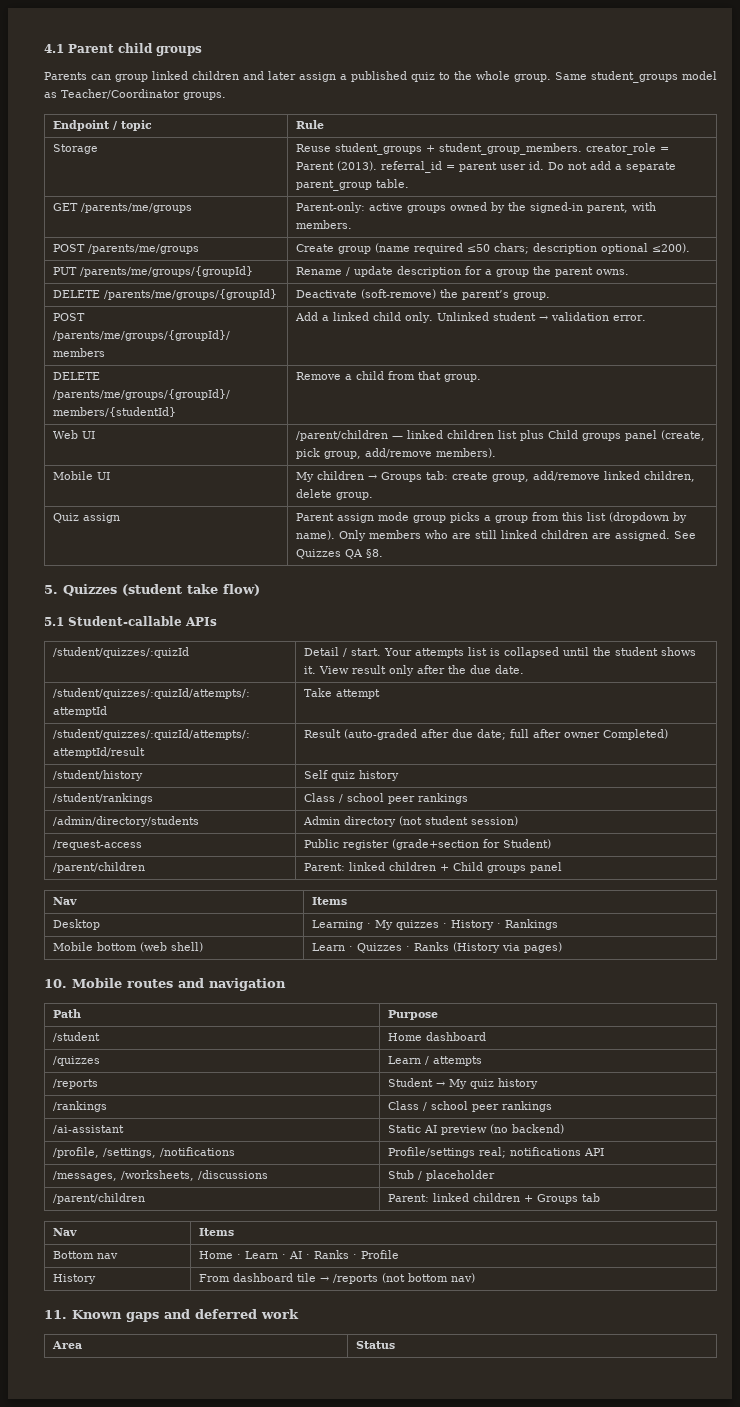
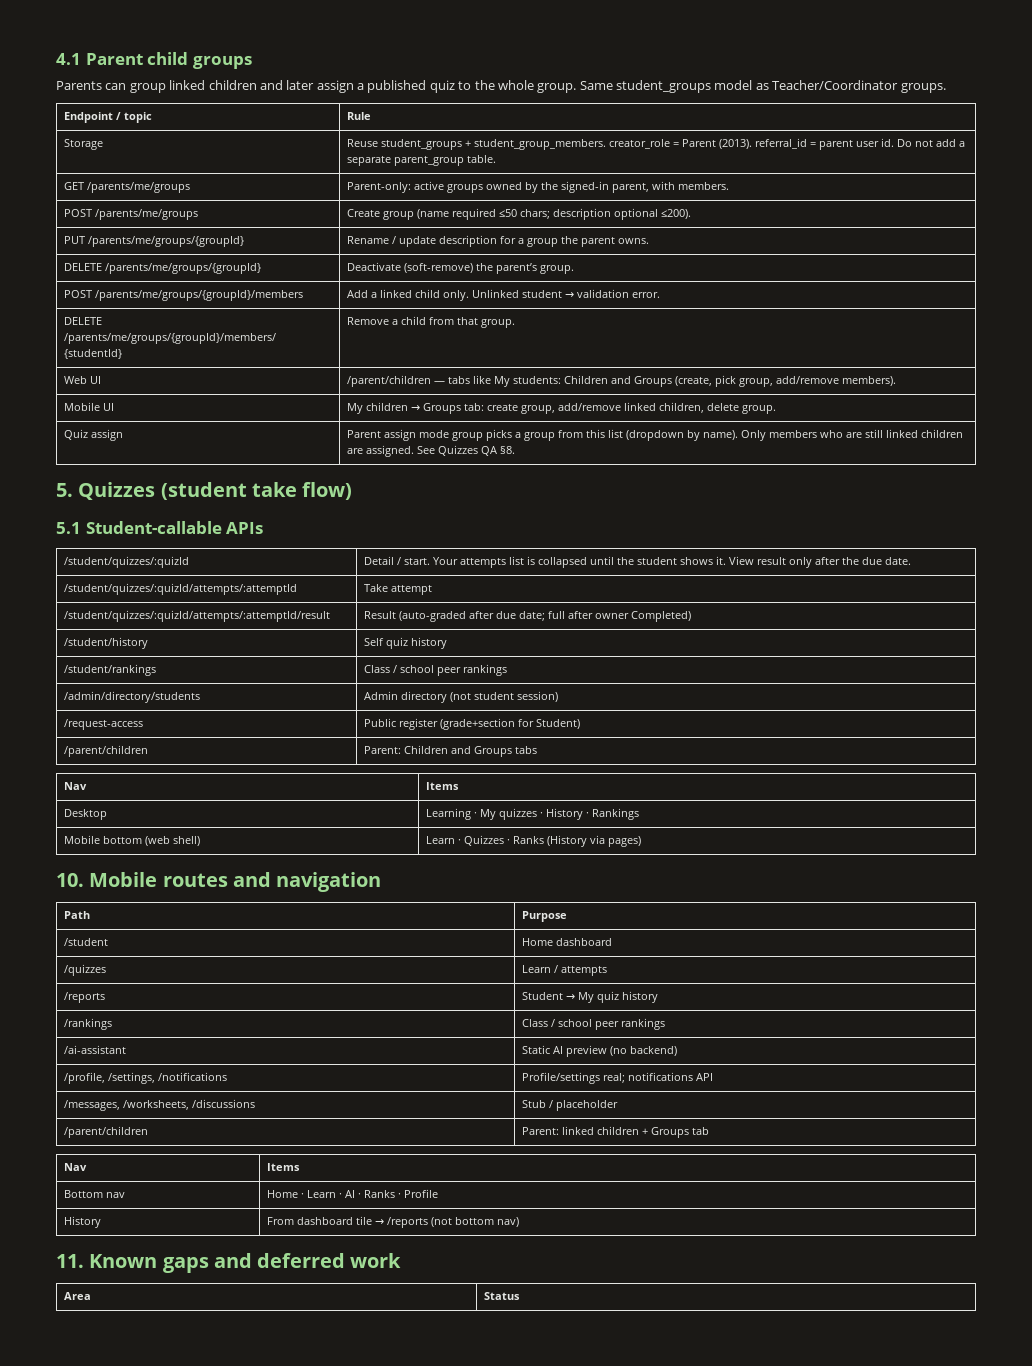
[406,430,657,441] linked children list plus Child groups panel -> [447,375,672,387] tabs like My students: Children and Groups
[348,862,562,873] linked children + Child groups panel -> [403,745,537,757] Children and Groups tabs

